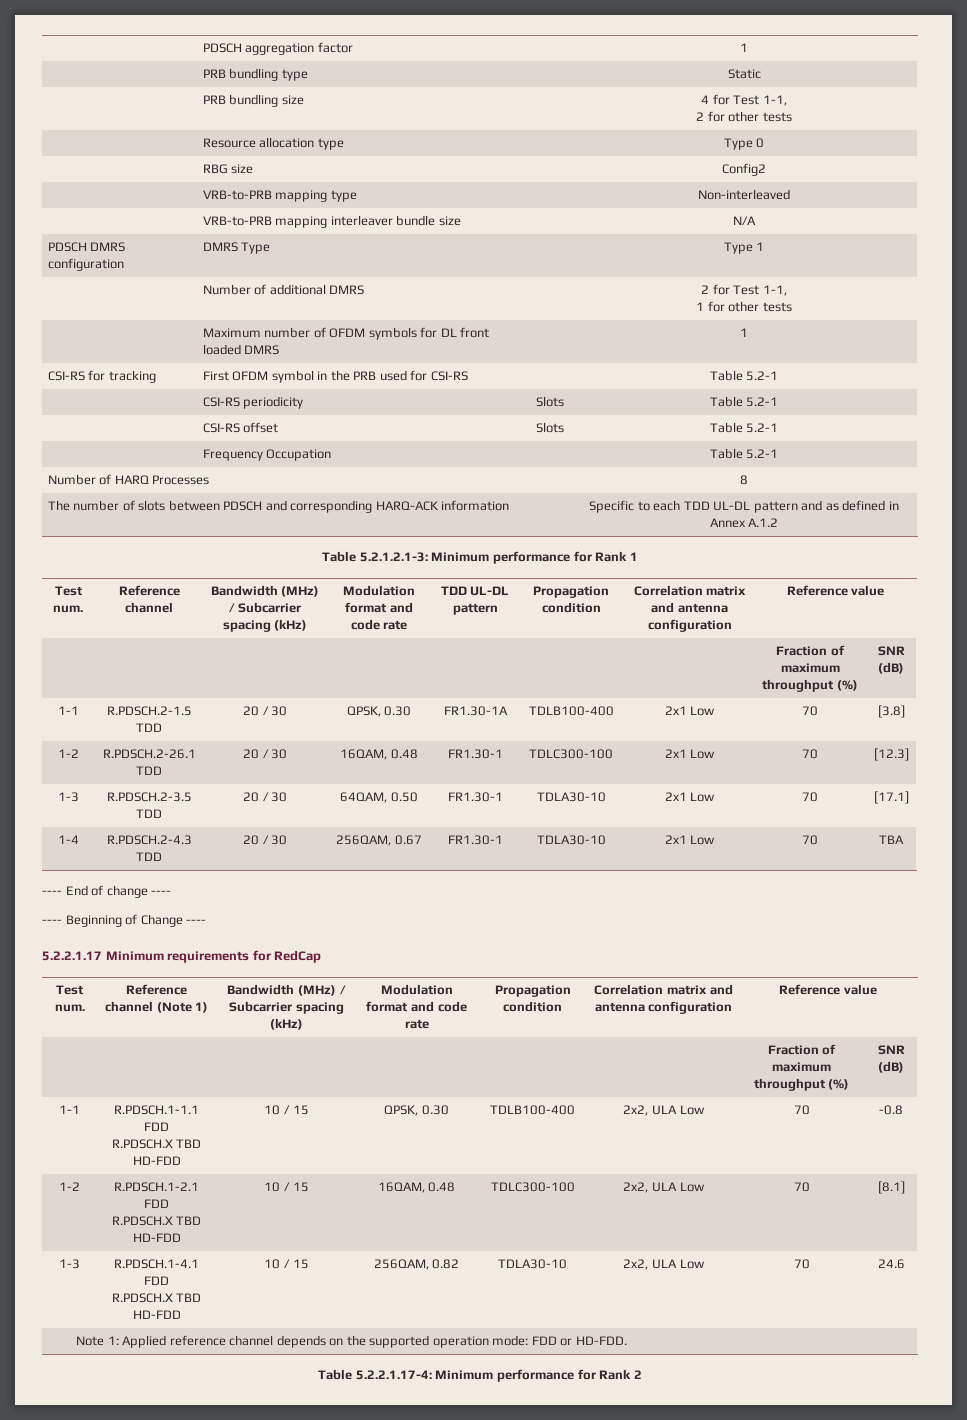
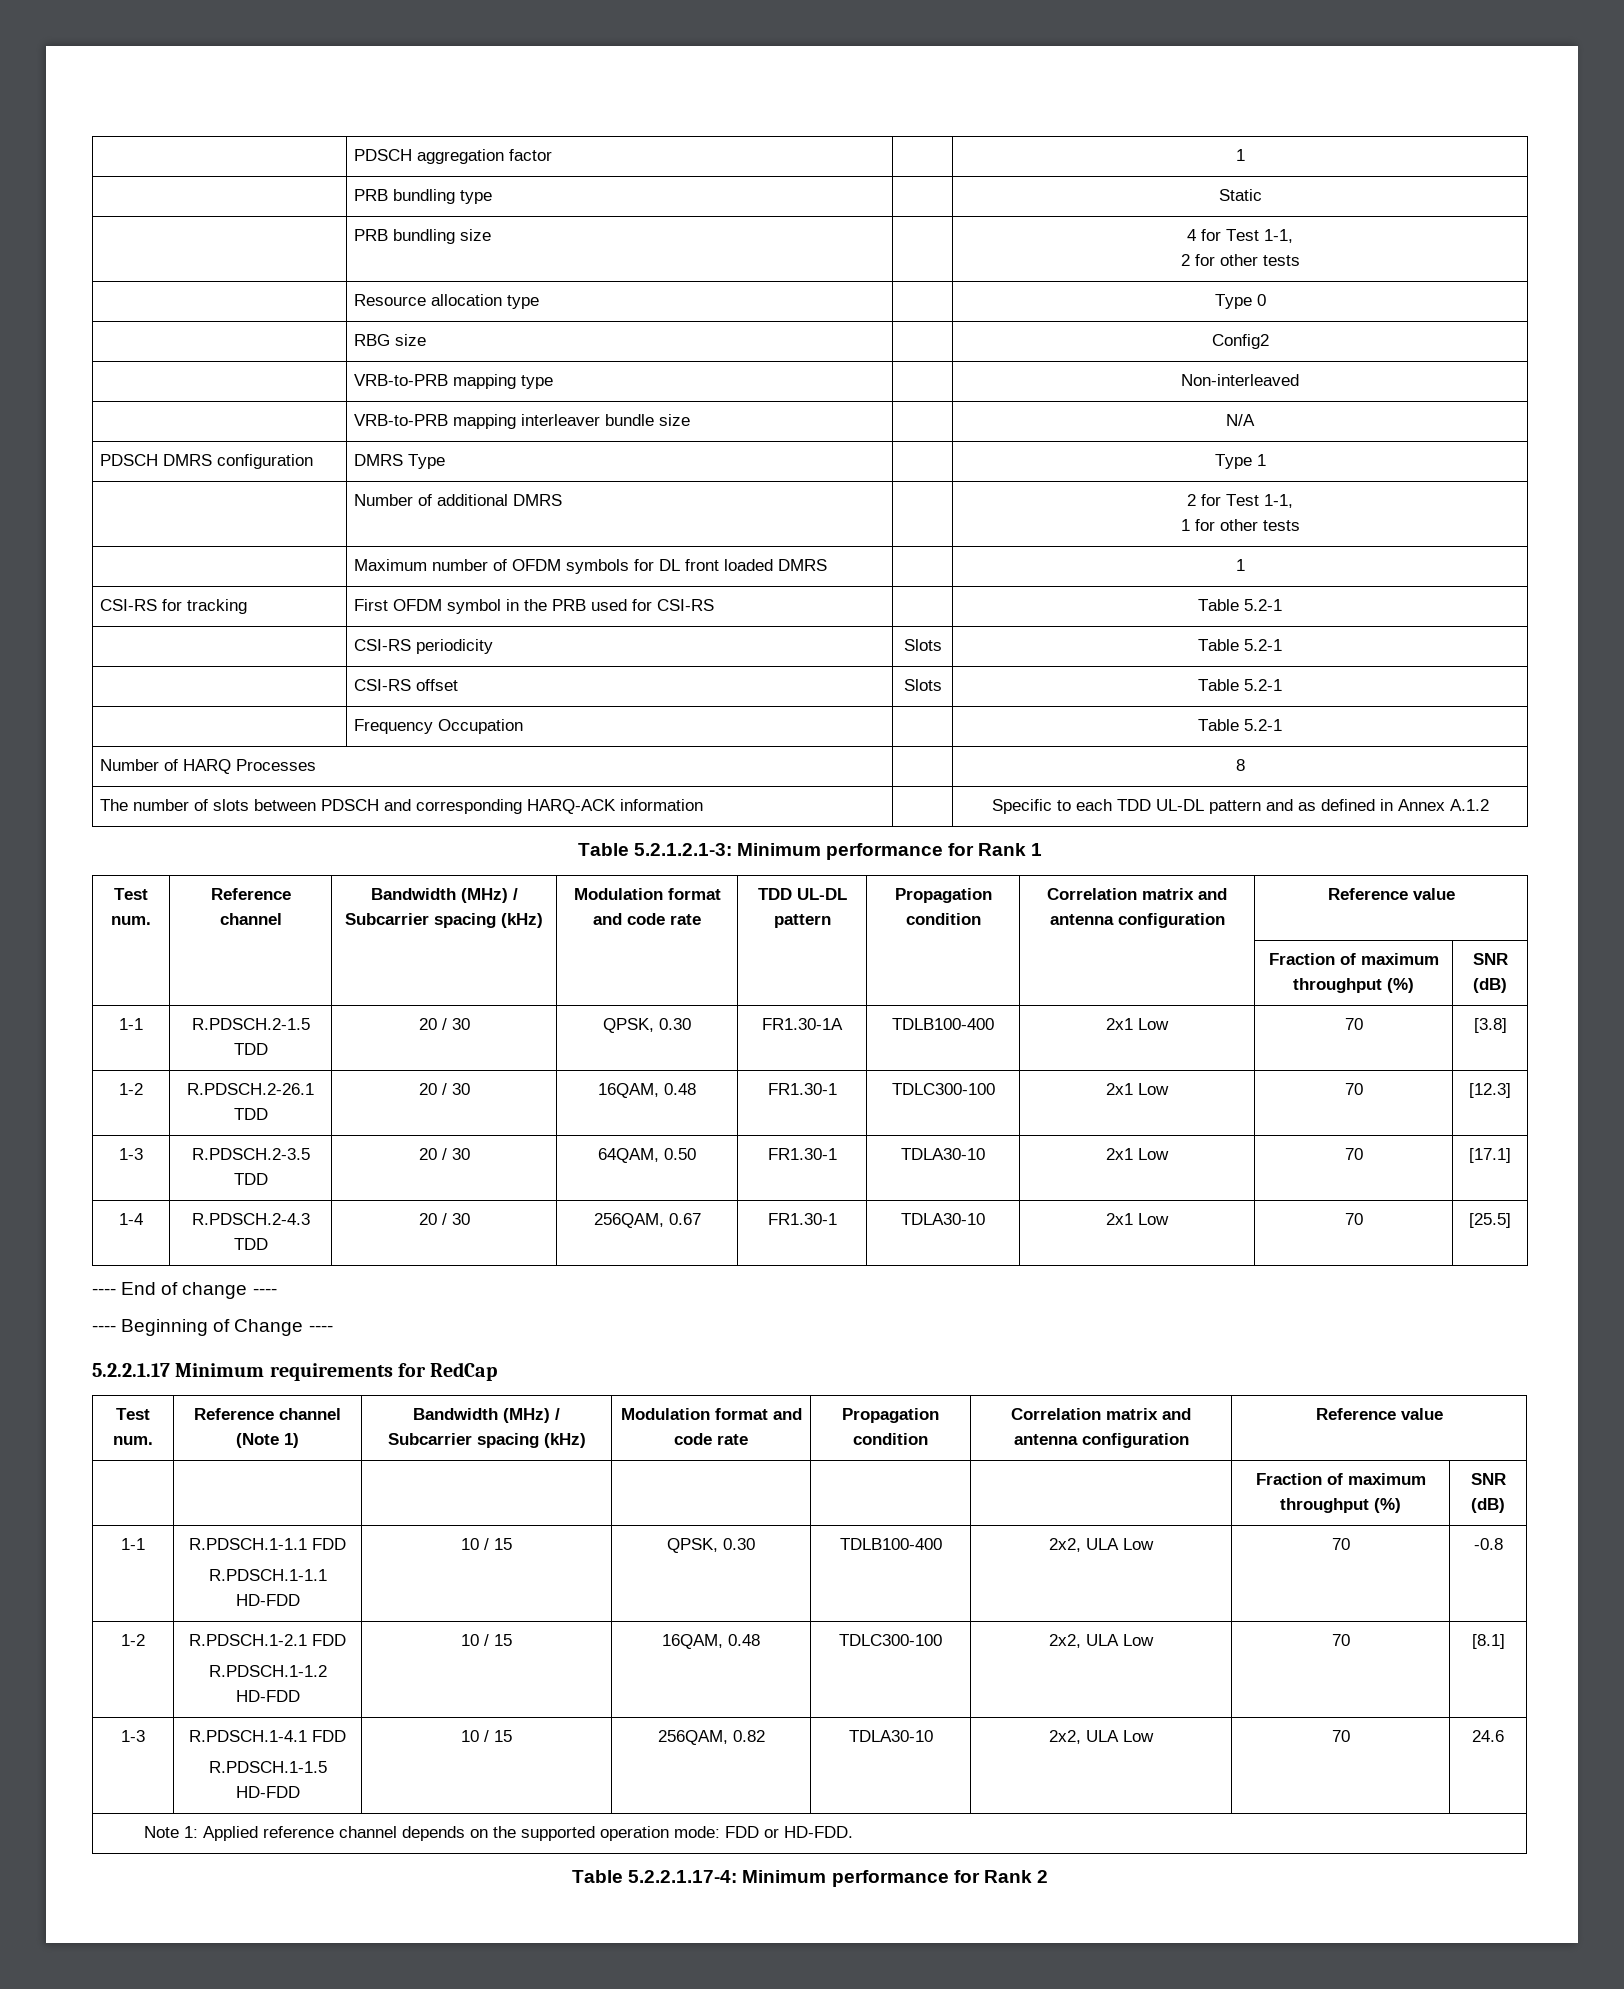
[879,835,904,844] TBA -> [1469,1213,1511,1228] [25.5]
[111,1139,202,1149] R.PDSCH.X TBD -> [208,1569,327,1581] R.PDSCH.1-1.1
[111,1216,202,1226] R.PDSCH.X TBD -> [208,1665,327,1677] R.PDSCH.1-1.2
[111,1293,202,1303] R.PDSCH.X TBD -> [208,1761,327,1773] R.PDSCH.1-1.5

